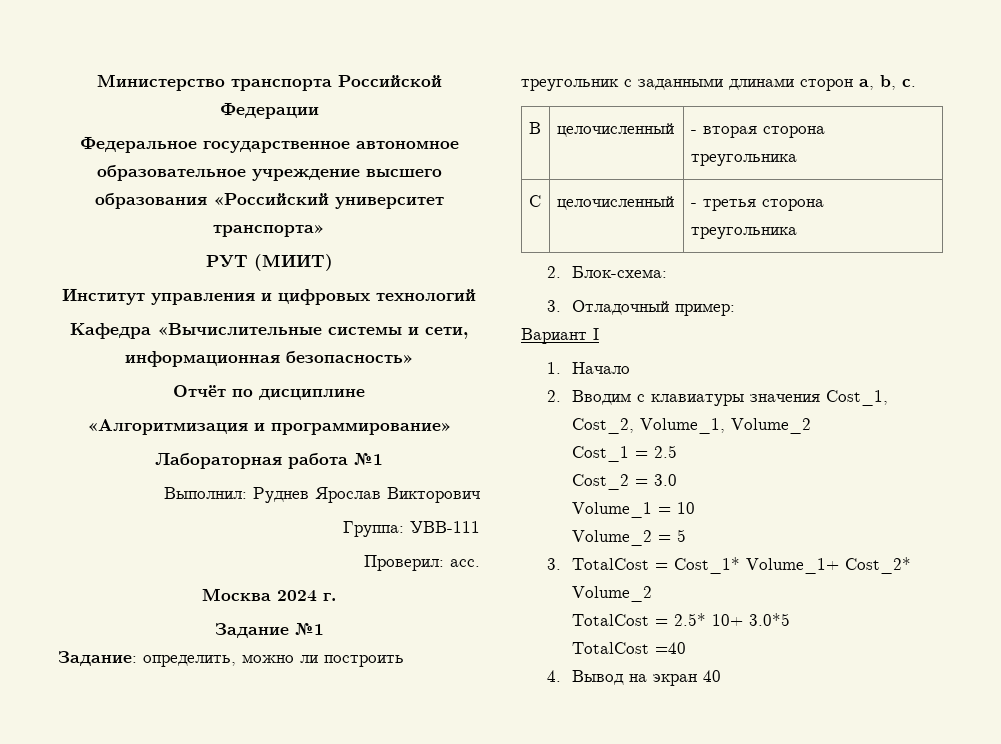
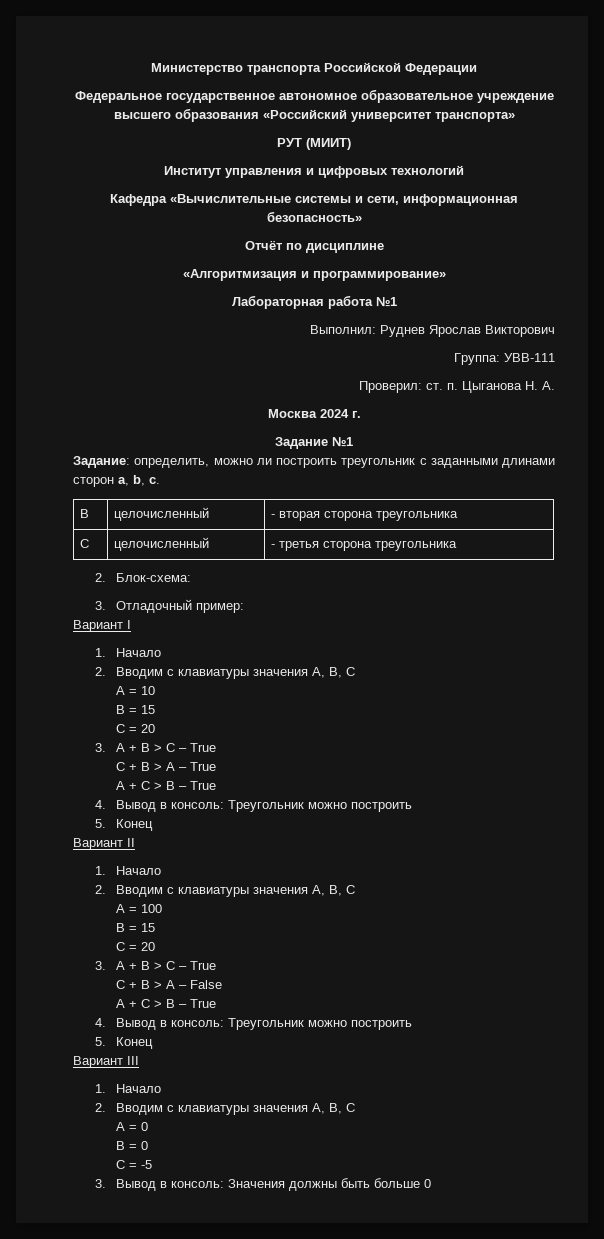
[450,559,480,567] асс. -> [426,381,555,393] ст. п. Цыганова Н. А.
[826,390,889,406] [572,418,812,434] [572,445,678,462] [572,474,678,490] [572,502,696,518] [572,529,687,546] [546,557,912,574] [572,586,653,602] [572,613,791,626] [572,642,687,654] [546,670,722,686] Cost_1, Cost_2, Volume_1, Volume_2 // Cost_1 = 2.5 // Cost_2 = 3.0 // Volume_1 = 10 // Volume_2 = 5 // 3. TotalCost = Cost_1* Volume_1+ Cost_2* Volume_2 // TotalCost = 2.5* 10+ 3.0*5 // TotalCost =40 // 4. Вывод на экран 40 -> [312,667,356,678] [116,686,156,695] [116,705,156,714] [116,724,156,733] [94,743,217,752] [116,762,217,771] [116,781,217,790] [94,800,413,812] [94,819,154,831] [73,838,135,850] [94,866,162,875] [94,885,356,897] [116,904,163,913] [116,923,156,932] [116,942,156,951] [94,961,217,970] [116,980,223,989] [116,999,217,1008] [94,1018,413,1030] [94,1037,154,1049] [73,1056,139,1068] [94,1084,162,1093] [94,1103,356,1115] [116,1122,149,1131] [116,1141,149,1150] [116,1160,153,1169] [94,1178,432,1191] A, B, C // A = 10 // B = 15 // C = 20 // 3. A + B > C – True // C + B > A – True // A + C > B – True // 4. Вывод в консоль: Треугольник можно построить // 5. Конец // Вариант II // 1. Начало // 2. Вводим с клавиатуры значения A, B, C // A = 100 // B = 15 // C = 20 // 3. A + B > C – True // C + B > A – False // A + C > B – True // 4. Вывод в консоль: Треугольник можно построить // 5. Конец // Вариант III // 1. Начало // 2. Вводим с клавиатуры значения A, B, C // A = 0 // B = 0 // C = -5 // 3. Вывод в консоль: Значения должны быть больше 0

